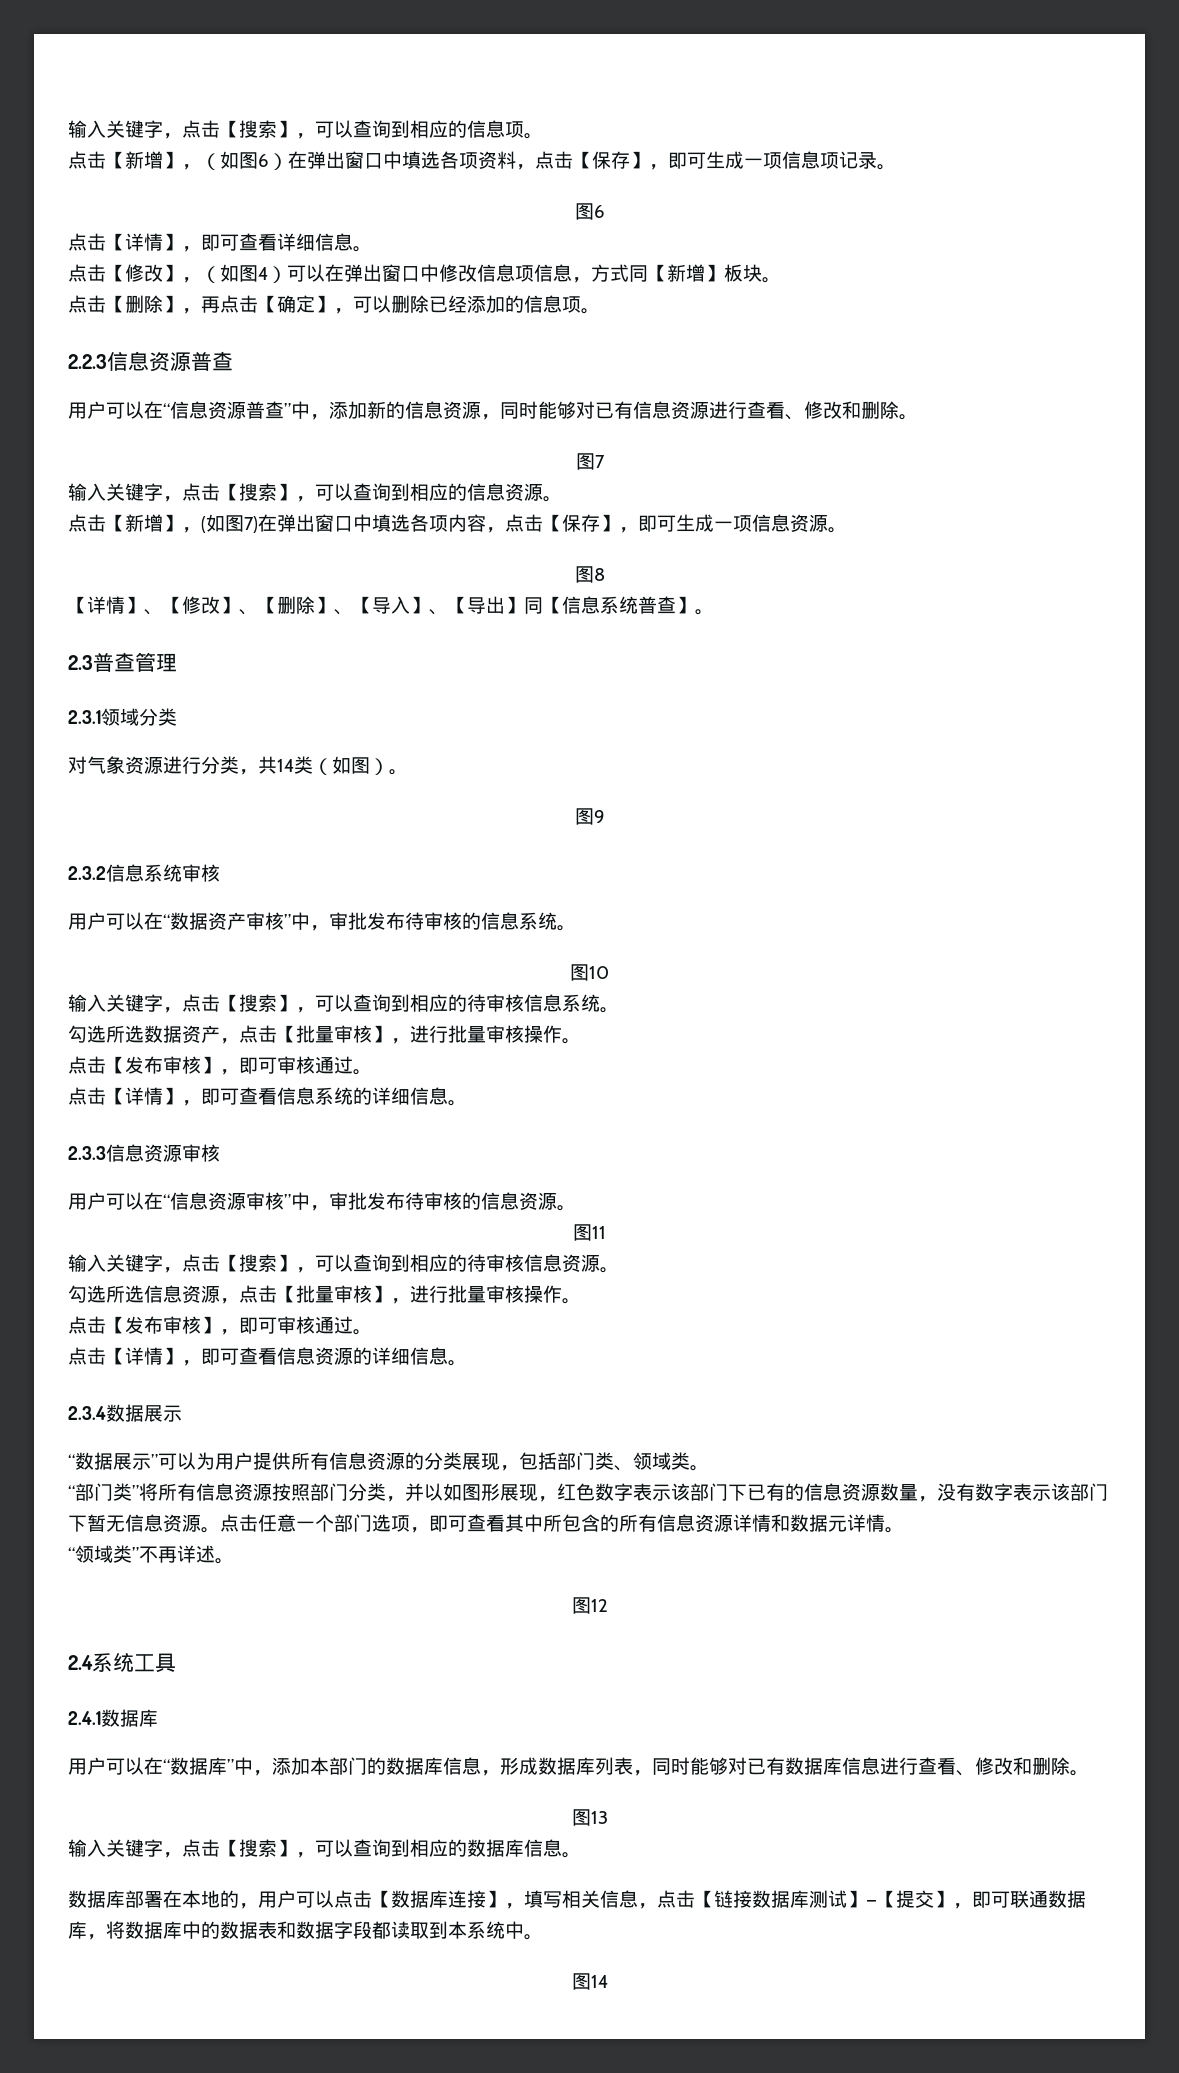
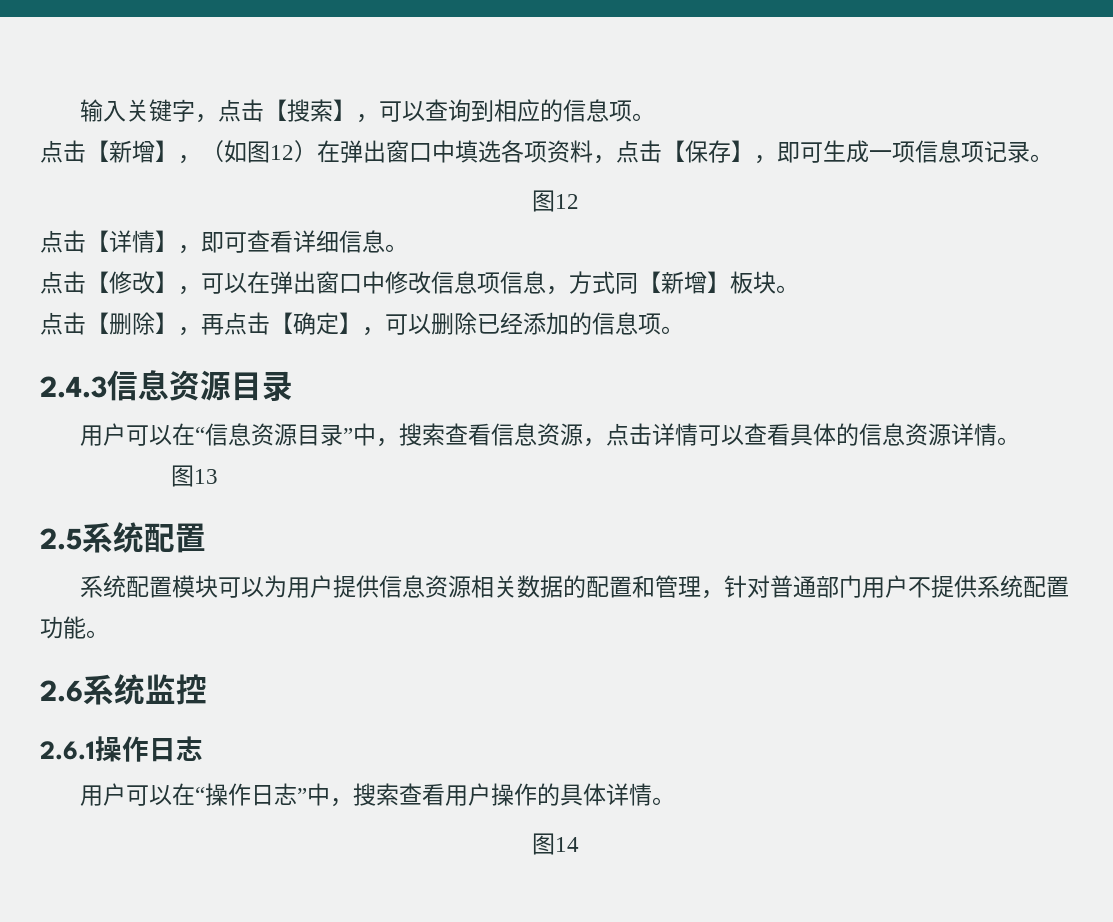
[258,154,269,167] 6 -> [270,145,294,160] 12
[593,205,605,218] 6 -> [555,194,579,209] 12
[201,264,287,283] （如图4） -> (201, 290) none
[68,351,233,372] [68,401,918,420] [575,453,605,470] [68,483,562,502] [68,514,847,533] [574,566,605,583] [68,596,714,615] [68,652,177,672] [68,708,177,726] [68,756,408,775] [574,808,605,825] [68,864,220,882] [68,912,576,931] [570,964,609,981] [68,994,619,1013] [68,1025,581,1044] [68,1056,372,1075] [68,1087,467,1106] [68,1144,220,1162] [68,1192,576,1211] [573,1224,606,1241] [68,1254,619,1273] [68,1285,581,1304] [68,1316,372,1335] [68,1347,467,1366] [68,1404,182,1422] [68,1452,709,1471] [68,1483,1108,1502] [68,1514,904,1533] [68,1545,234,1564] [571,1597,608,1614] [68,1653,176,1673] [68,1709,158,1727] [68,1757,1089,1776] [571,1809,608,1826] [68,1839,581,1858] [68,1890,1086,1909] [68,1921,524,1940] 2.2.3信息资源普查 // 用户可以在“信息资源普查”中，添加新的信息资源，同时能够对已有信息资源进行查看、修改和删除。 // 图7 // 输入关键字，点击【搜索】，可以查询到相应的信息资源。 // 点击【新增】，(如图7)在弹出窗口中填选各项内容，点击【保存】，即可生成一项信息资源。 // 图8 // 【详情】、【修改】、【删除】、【导入】、【导出】同【信息系统普查】。 // 2.3普查管理 // 2.3.1领域分类 // 对气象资源进行分类，共14类（如图）。 // 图9 // 2.3.2信息系统审核 // 用户可以在“数据资产审核”中，审批发布待审核的信息系统。 // 图10 // 输入关键字，点击【搜索】，可以查询到相应的待审核信息系统。 // 勾选所选数据资产，点击【批量审核】，进行批量审核操作。 // 点击【发布审核】，即可审核通过。 // 点击【详情】，即可查看信息系统的详细信息。 // 2.3.3信息资源审核 // 用户可以在“信息资源审核”中，审批发布待审核的信息资源。 // 图11 // 输入关键字，点击【搜索】，可以查询到相应的待审核信息资源。 // 勾选所选信息资源，点击【批量审核】，进行批量审核操作。 // 点击【发布审核】，即可审核通过。 // 点击【详情】，即可查看信息资源的详细信息。 // 2.3.4数据展示 // “数据展示”可以为用户提供所有信息资源的分类展现，包括部门类、领域类。 // “部门类”将所有信息资源按照部门分类，并以如图形展现，红色数字表示该部门下已有的信息资源数量，没有数字表示该部门下暂无信息资源。点击任意一个部门选项，即可查看其中所包含的所有信息资源详情和数据元详情。 // “领域类”不再详述。 // 图12 // 2.4系统工具 // 2.4.1数据库 // 用户可以在“数据库”中，添加本部门的数据库信息，形成数据库列表，同时能够对已有数据库信息进行查看、修改和删除。 // 图13 // 输入关键字，点击【搜索】，可以查询到相应的数据库信息。 // 数据库部署在本地的，用户可以点击【数据库连接】，填写相关信息，点击【链接数据库测试】—【提交】，即可联通数据库，将数据库中的数据表和数据字段都读取到本系统中 -> [40,370,293,402] [80,423,1021,447] [171,465,219,487] [40,522,206,553] [80,575,1070,599] [40,616,109,639] [40,674,207,705] [40,736,203,762] [80,783,653,807] 2.4.3信息资源目录 // 用户可以在“信息资源目录”中，搜索查看信息资源，点击详情可以查看具体的信息资源详情。 // 图13 // 2.5系统配置 // 系统配置模块可以为用户提供信息资源相关数据的配置和管理，针对普通部门用户不提供系统配置功能。 // 2.6系统监控 // 2.6.1操作日志 // 用户可以在“操作日志”中，搜索查看用户操作的具体详情

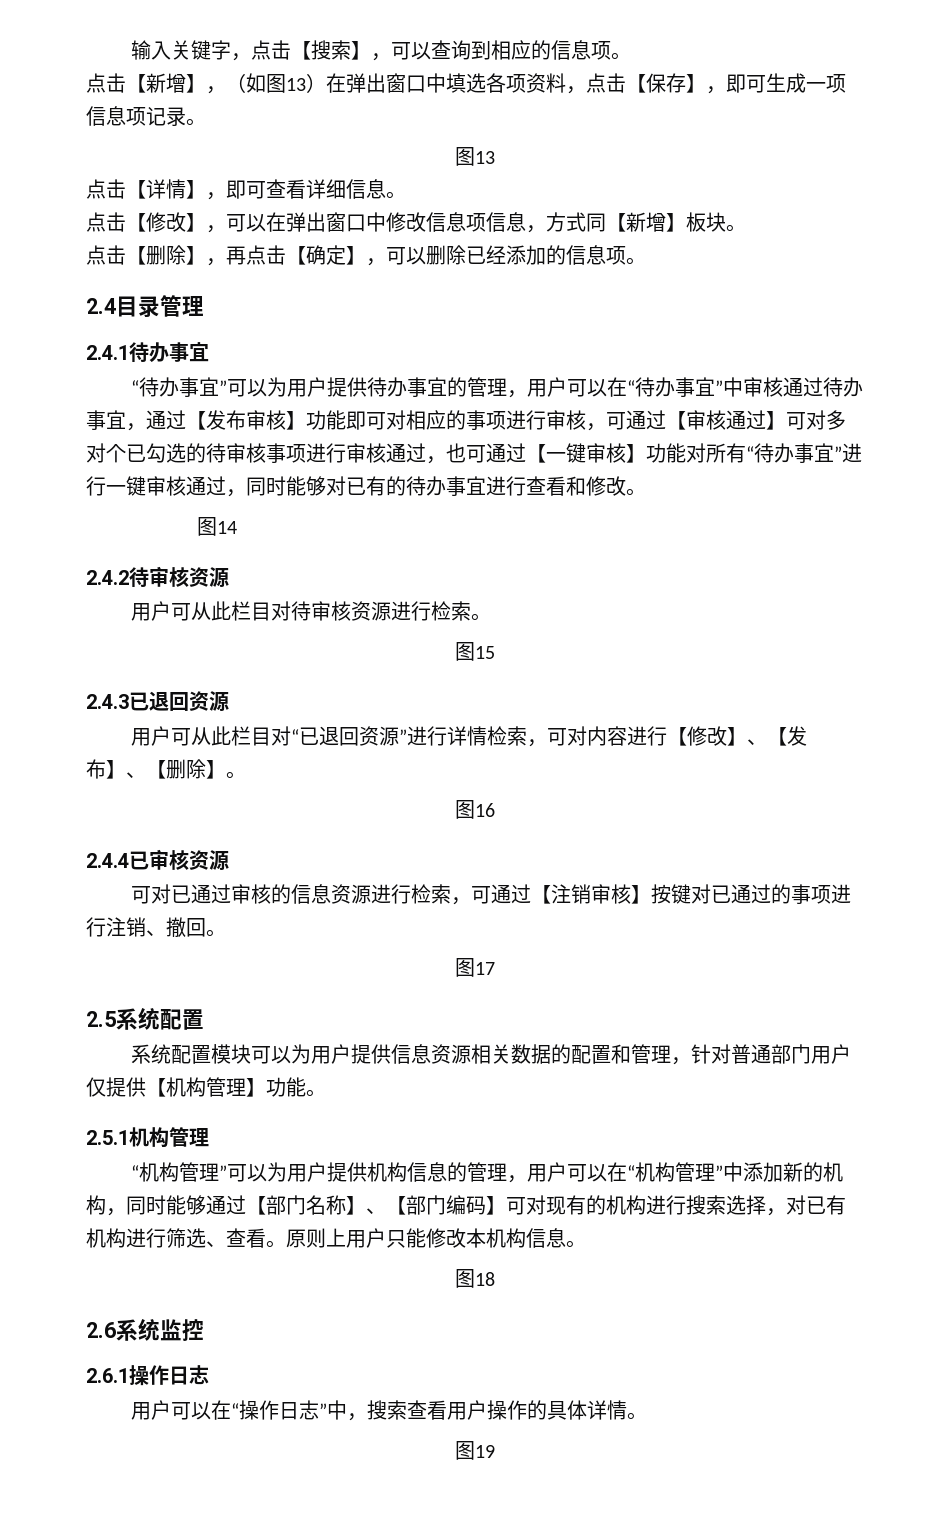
[270,145,294,160] 12 -> [286,78,306,91] 13
[555,194,579,209] 12 -> [475,151,495,164] 13
[40,370,293,402] [80,423,1021,447] [171,465,219,487] 2.4.3信息资源目录 // 用户可以在“信息资源目录”中，搜索查看信息资源，点击详情可以查看具体的信息资源详情。 // 图13 -> [86,295,204,318] [86,342,209,363] [130,377,863,398] [86,410,846,431] [86,443,862,464] [86,476,646,497] [196,517,237,536] [86,566,229,588] [130,601,491,621] [455,642,495,661] [86,691,229,712] [130,726,807,747] [86,759,246,779] [455,800,495,819] [86,849,229,871] [130,884,851,905] [86,917,226,938] [455,958,495,977] 2.4目录管理 // 2.4.1待办事宜 // “待办事宜”可以为用户提供待办事宜的管理，用户可以在“待办事宜”中审核通过待办事宜，通过【发布审核】功能即可对相应的事项进行审核，可通过【审核通过】可对多对个已勾选的待审核事项进行审核通过，也可通过【一键审核】功能对所有“待办事宜”进行一键审核通过，同时能够对已有的待办事宜进行查看和修改。 // 图14 // 2.4.2待审核资源 // 用户可从此栏目对待审核资源进行检索。 // 图15 // 2.4.3已退回资源 // 用户可从此栏目对“已退回资源”进行详情检索，可对内容进行【修改】、【发布】、【删除】。 // 图16 // 2.4.4已审核资源 // 可对已通过审核的信息资源进行检索，可通过【注销审核】按键对已通过的事项进行注销、撤回。 // 图17
[908,575,1070,598] [40,616,109,639] 不提供系统配置功能。 -> [86,1077,326,1097] [86,1127,209,1148] [130,1162,843,1183] [86,1195,846,1216] [86,1228,586,1248] [455,1269,495,1288] 仅提供【机构管理】功能。 // 2.5.1机构管理 // “机构管理”可以为用户提供机构信息的管理，用户可以在“机构管理”中添加新的机构，同时能够通过【部门名称】、【部门编码】可对现有的机构进行搜索选择，对已有机构进行筛选、查看。原则上用户只能修改本机构信息。 // 图18
[555,837,579,852] 14 -> [475,1445,495,1458] 19

